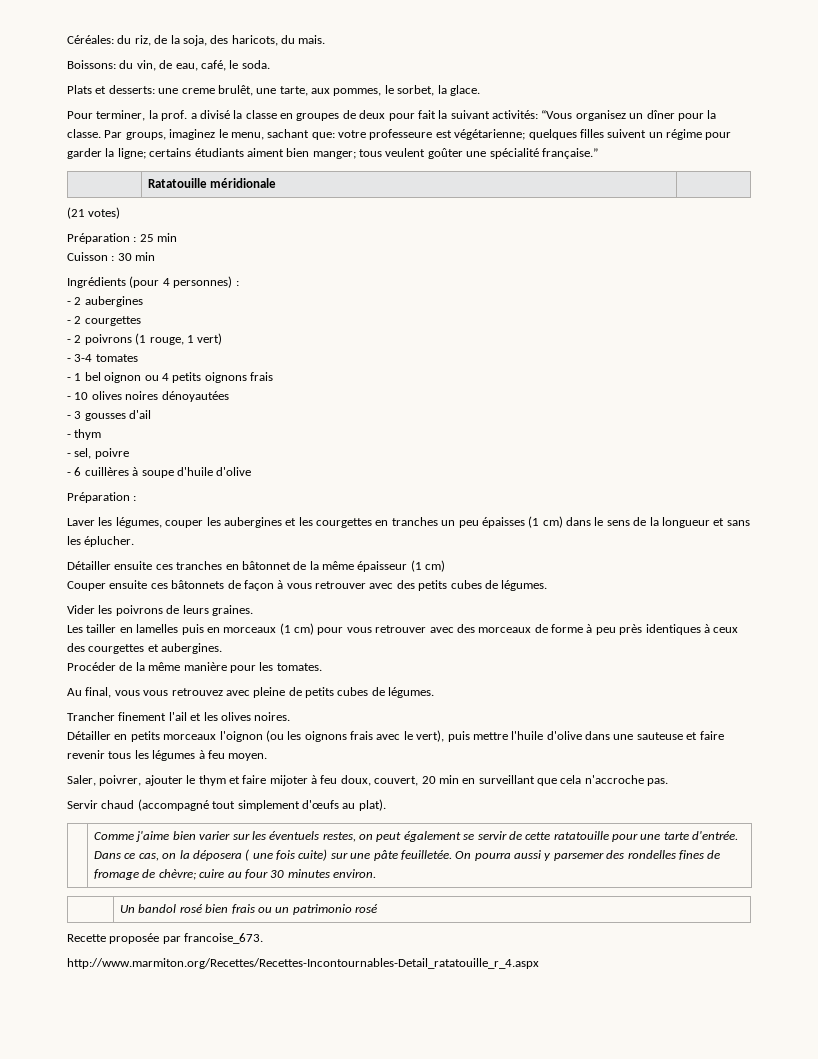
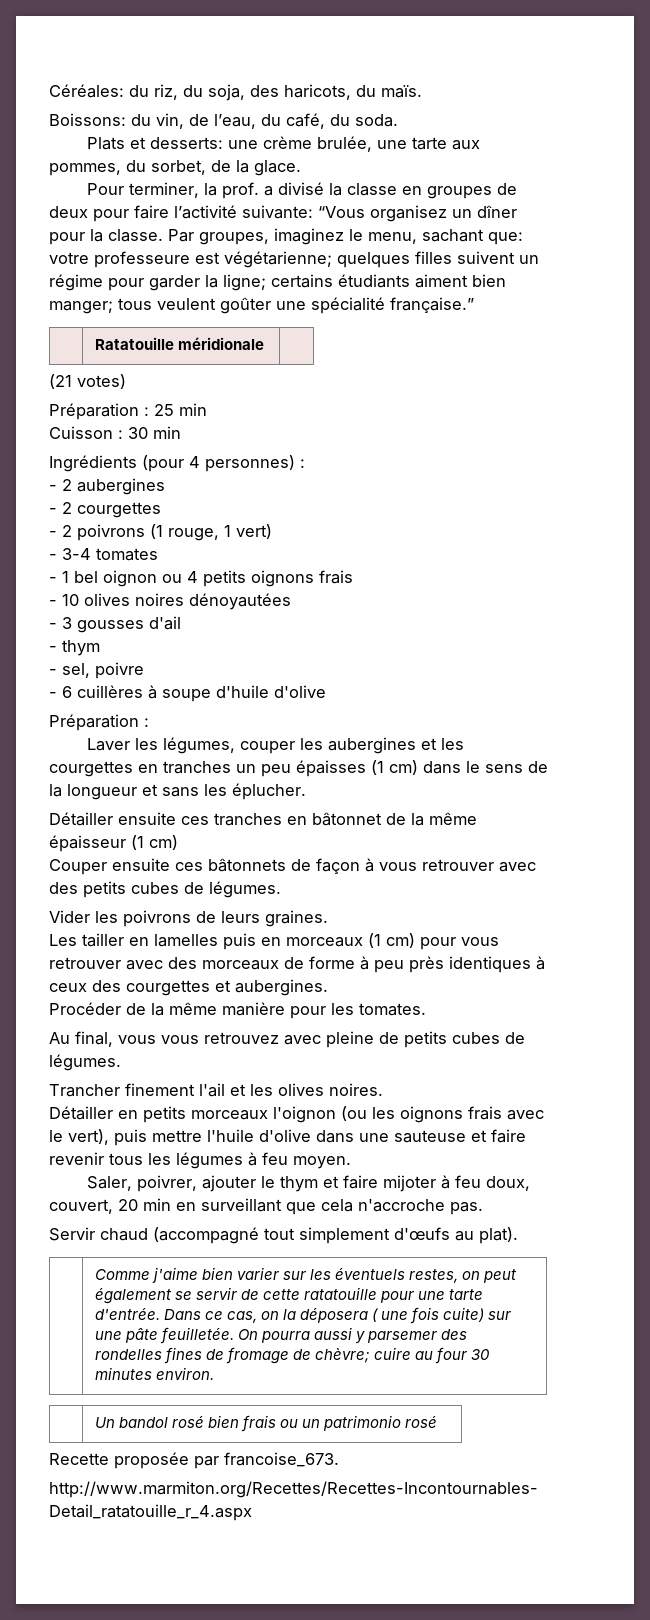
[154,35,180,44] de la -> [183,85,203,97] du
[298,35,326,44] mais. -> [381,85,422,98] maïs.
[175,60,239,71] eau, café, le -> [214,113,350,129] l’eau, du café, du
[181,85,435,96] creme brulêt, une tarte, aux pommes, le sorbet, -> [263,136,481,152] [49,160,231,176] crème brulée, une tarte aux pommes, du sorbet, de
[417,110,538,119] fait la suivant activités: -> [134,205,313,219] faire l’activité suivante:
[125,132,166,140] groups, -> [199,232,269,245] groupes,

